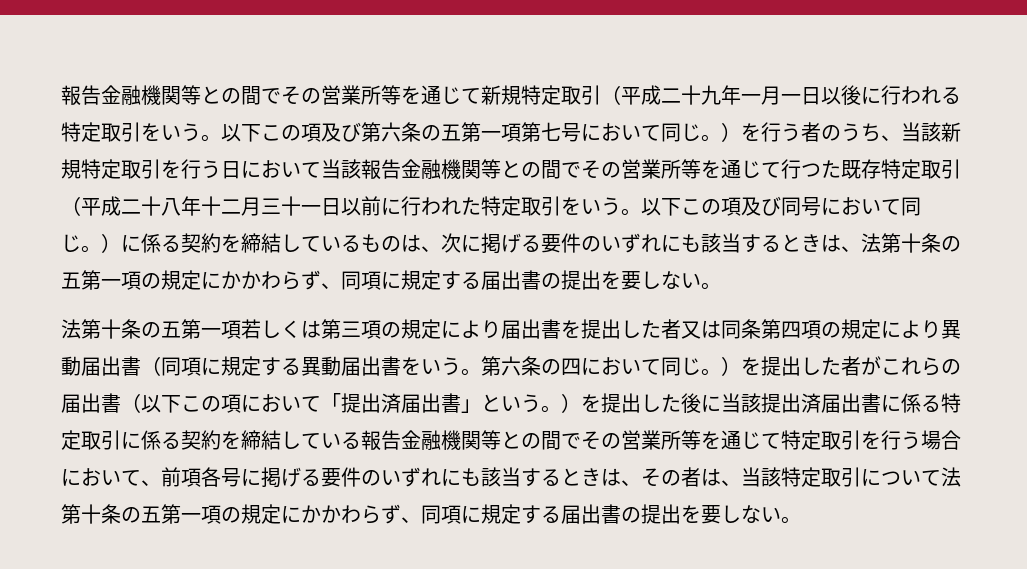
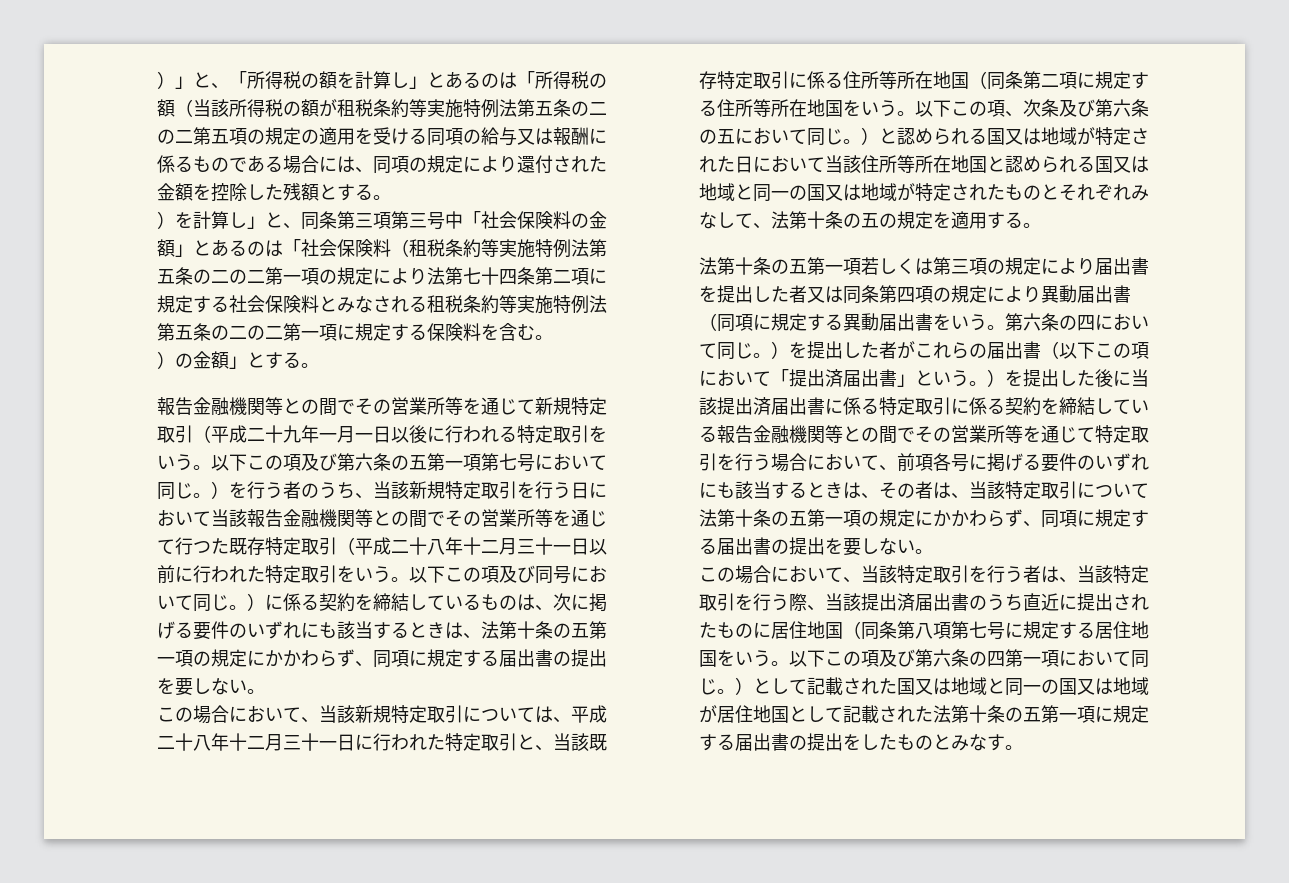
(61, 95) none -> [156,71,607,89] [156,99,607,118] [156,127,607,146] [156,155,607,174] [156,183,391,202] [156,211,607,230] [156,239,607,258] [156,267,607,285] [156,295,607,314] [156,323,553,341] [156,351,319,369] ）」と、「所得税の額を計算し」とあるのは「所得税の額（当該所得税の額が租税条約等実施特例法第五条の二の二第五項の規定の適用を受ける同項の給与又は報酬に係るものである場合には、同項の規定により還付された金額を控除した残額とする。 // ）を計算し」と、同条第三項第三号中「社会保険料の金額」とあるのは「社会保険料（租税条約等実施特例法第五条の二の二第一項の規定により法第七十四条第二項に規定する社会保険料とみなされる租税条約等実施特例法第五条の二の二第一項に規定する保険料を含む。 // ）の金額」とする。 //
(722, 286) none -> [156,705,607,724] [156,733,607,751] [698,71,1149,90] [698,99,1149,117] [698,127,1149,146] [698,155,1149,173] [698,183,1149,202] [698,211,1041,229] // この場合において、当該新規特定取引については、平成二十八年十二月三十一日に行われた特定取引と、当該既存特定取引に係る住所等所在地国（同条第二項に規定する住所等所在地国をいう。以下この項、次条及び第六条の五において同じ。）と認められる国又は地域が特定された日において当該住所等所在地国と認められる国又は地域と同一の国又は地域が特定されたものとそれぞれみなして、法第十条の五の規定を適用する。
(802, 520) none -> [698,565,1149,584] [698,593,1149,612] [698,621,1149,640] [698,649,1149,668] [698,677,1149,696] [698,705,1149,723] [698,733,1023,751] // この場合において、当該特定取引を行う者は、当該特定取引を行う際、当該提出済届出書のうち直近に提出されたものに居住地国（同条第八項第七号に規定する居住地国をいう。以下この項及び第六条の四第一項において同じ。）として記載された国又は地域と同一の国又は地域が居住地国として記載された法第十条の五第一項に規定する届出書の提出をしたものとみなす。

